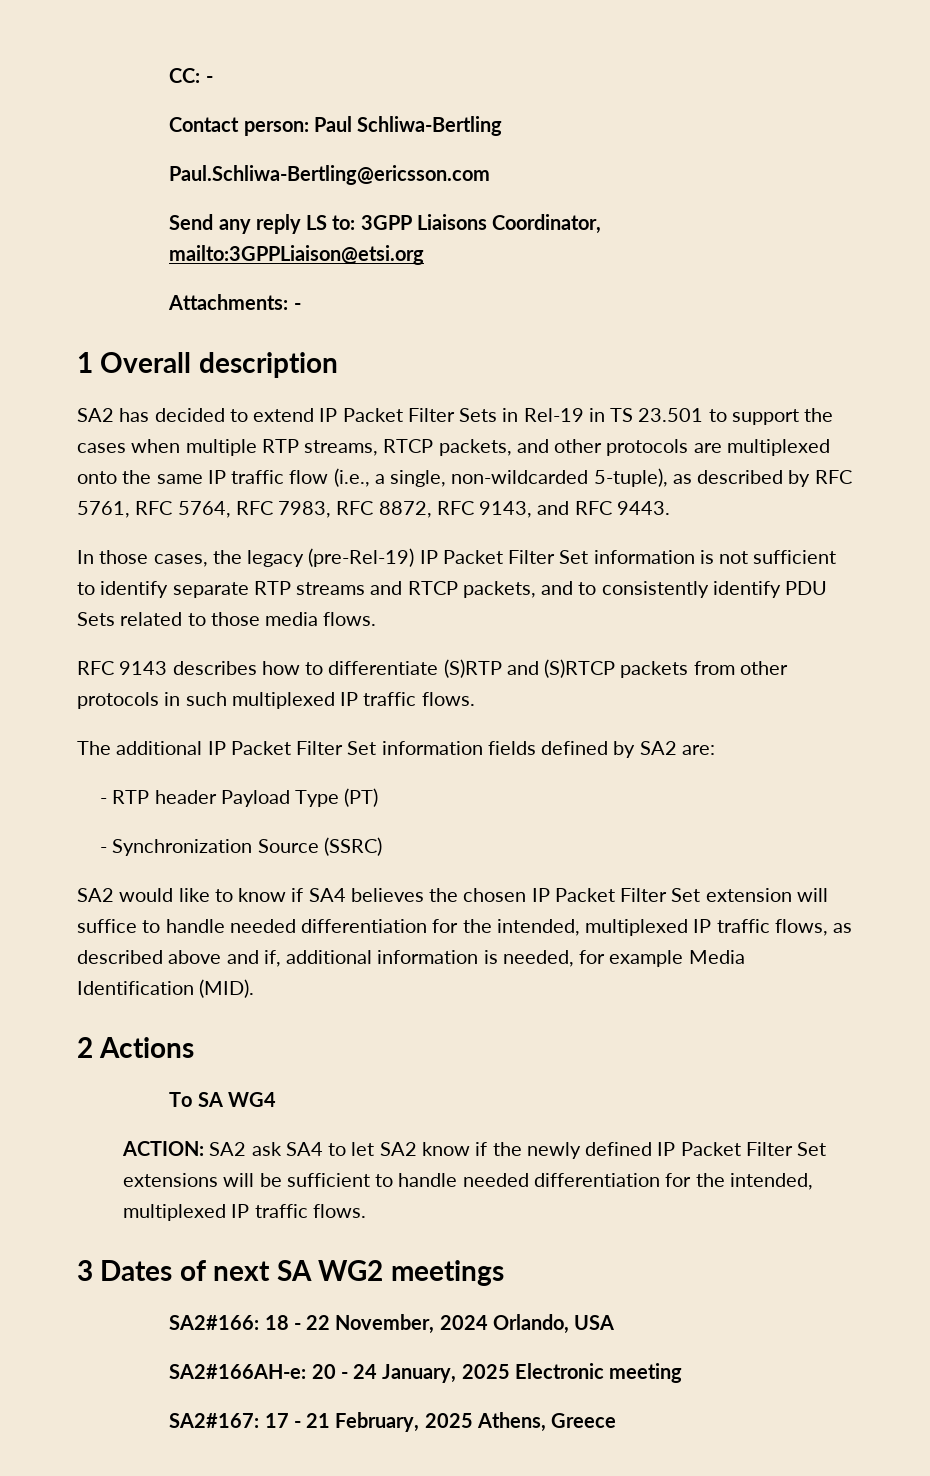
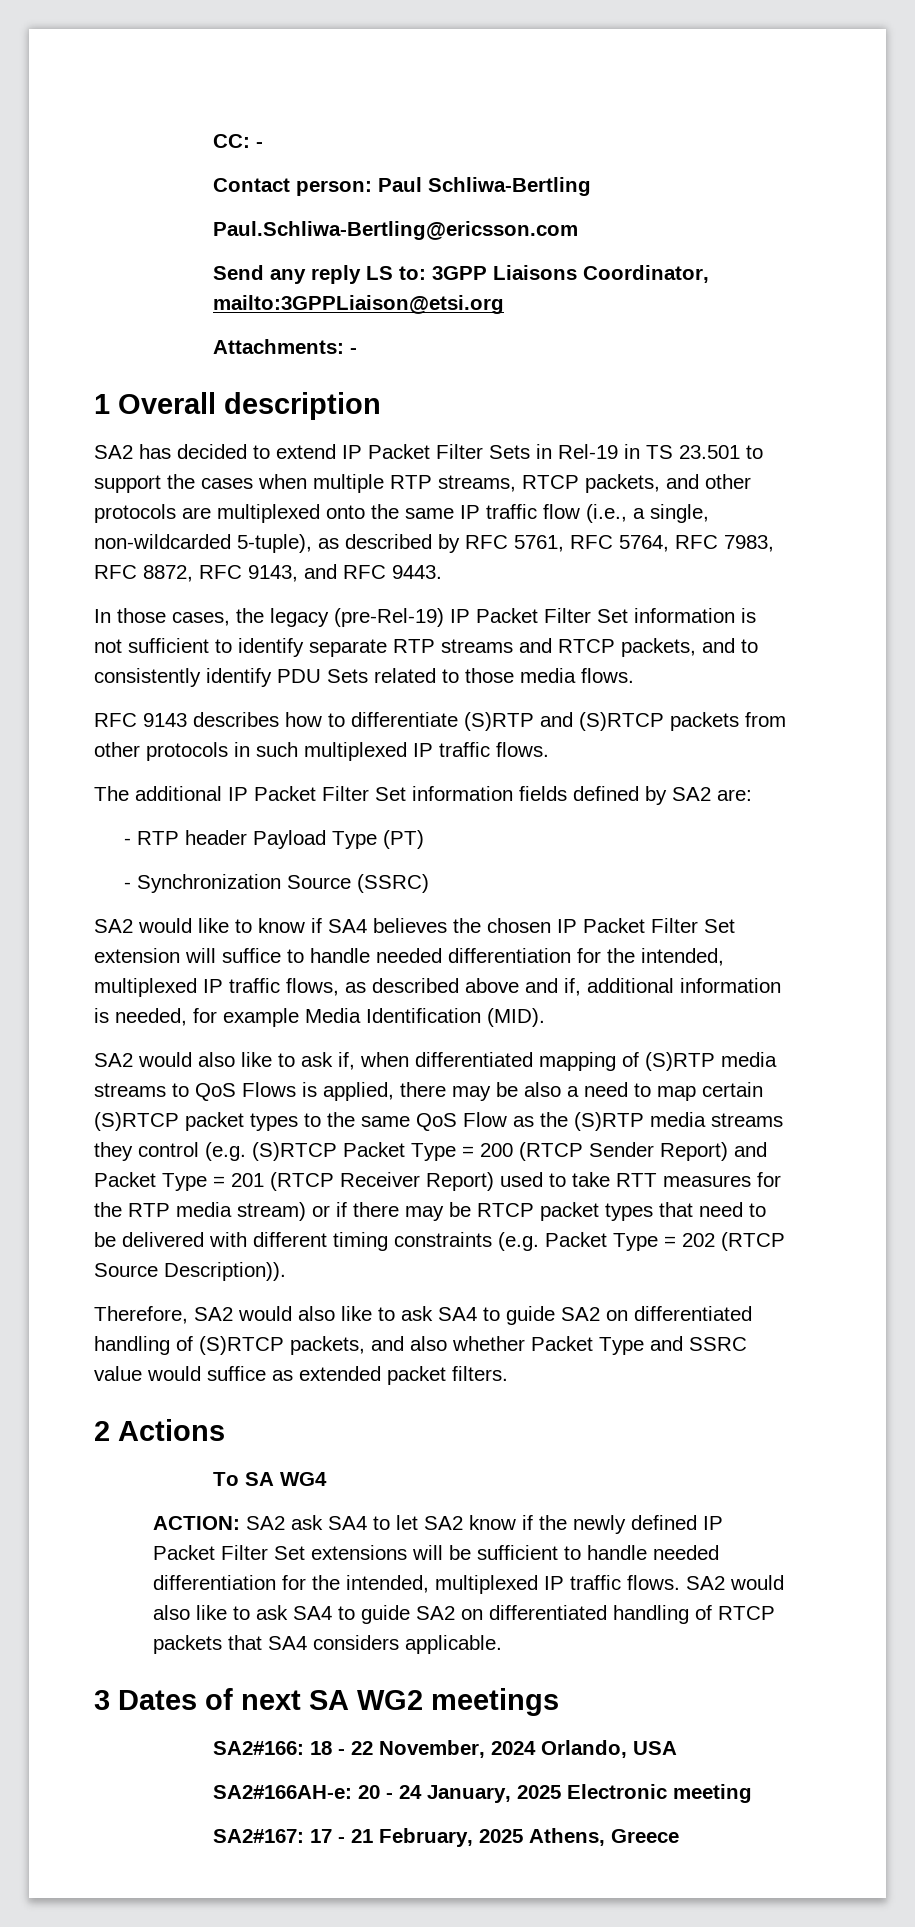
(255, 988) none -> [94,1052,777,1071] [94,1082,763,1101] [94,1112,783,1131] [94,1142,767,1161] [94,1172,781,1191] [94,1202,766,1221] [94,1232,785,1251] [94,1262,286,1281] [94,1306,752,1325] [94,1336,747,1355] [94,1366,508,1385] // SA2 would also like to ask if, when differentiated mapping of (S)RTP media streams to QoS Flows is applied, there may be also a need to map certain (S)RTCP packet types to the same QoS Flow as the (S)RTP media streams they control (e.g. (S)RTCP Packet Type = 200 (RTCP Sender Report) and Packet Type = 201 (RTCP Receiver Report) used to take RTT measures for the RTP media stream) or if there may be RTCP packet types that need to be delivered with different timing constraints (e.g. Packet Type = 202 (RTCP Source Description)). // Therefore, SA2 would also like to ask SA4 to guide SA2 on differentiated handling of (S)RTCP packets, and also whether Packet Type and SSRC value would suffice as extended packet filters.
(366, 1211) none -> [686,1575,785,1590] [153,1605,776,1624] [153,1635,503,1654] SA2 would also like to ask SA4 to guide SA2 on differentiated handling of RTCP packets that SA4 considers applicable.

